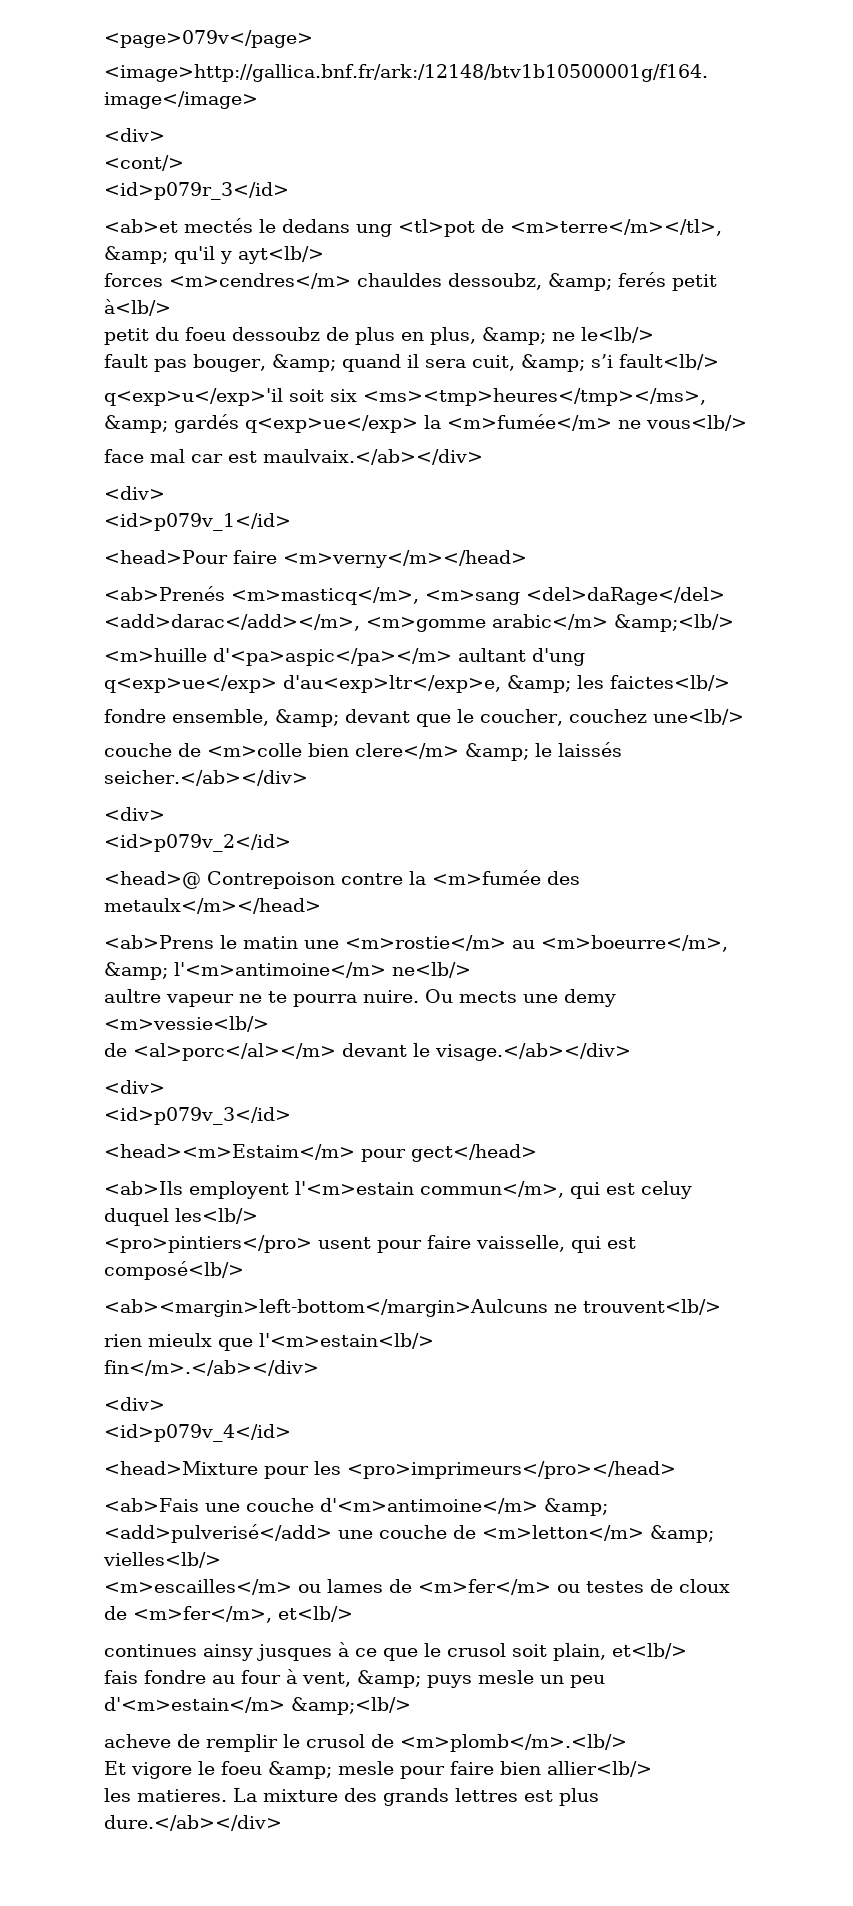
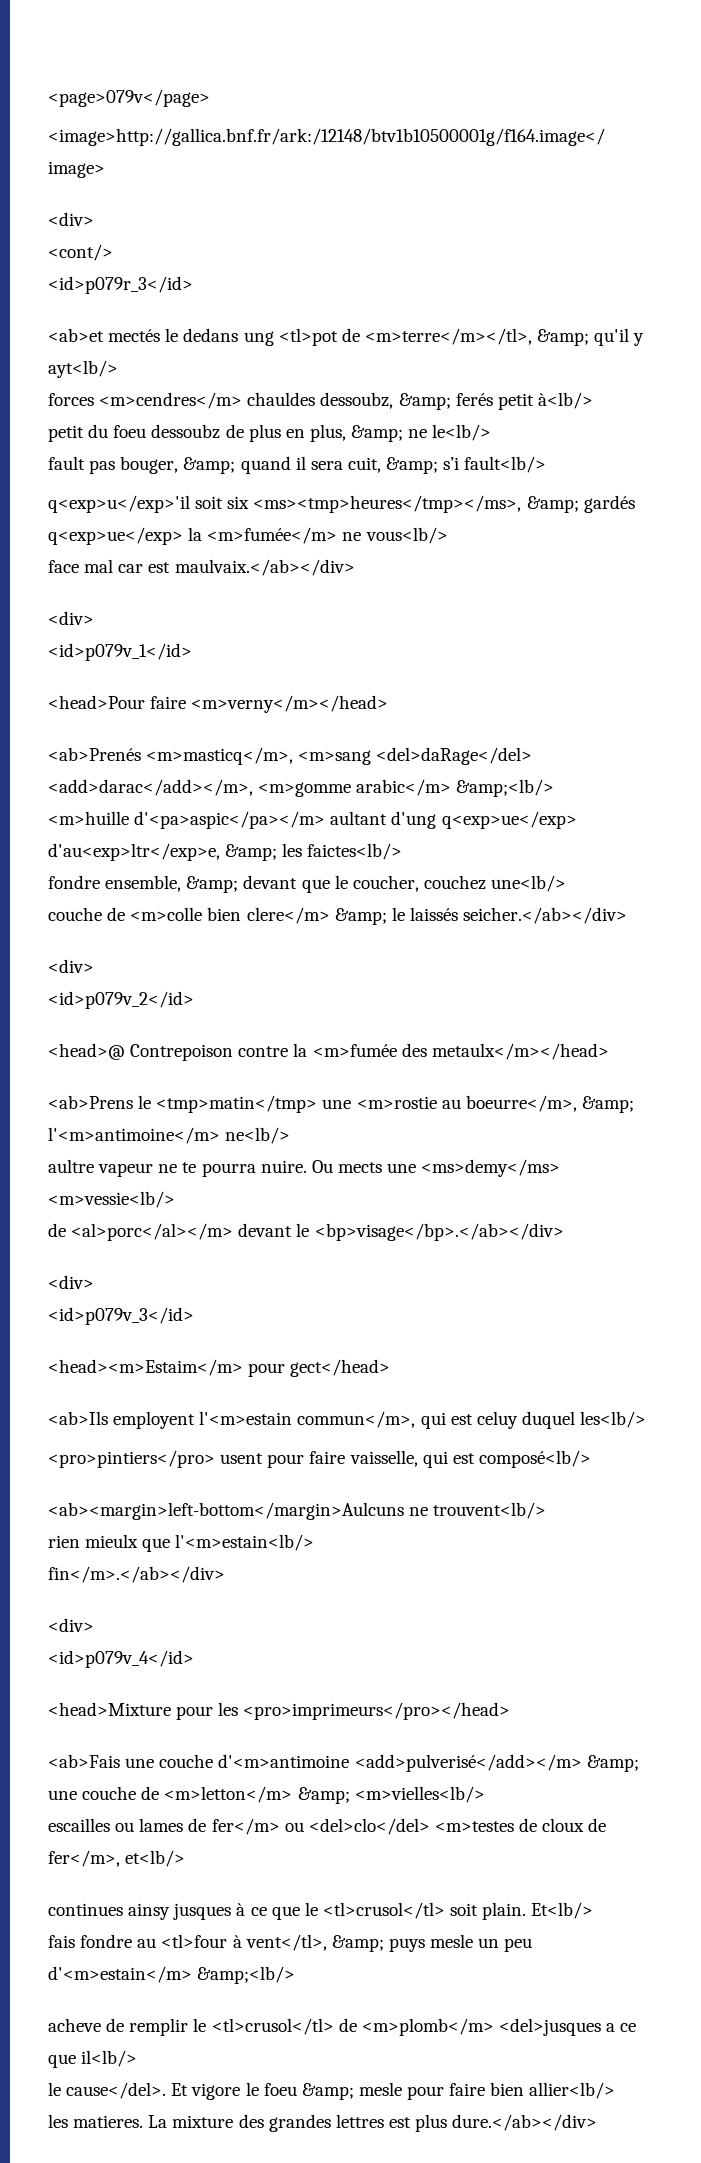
[243,935,728,952] matin une <m>rostie</m> au <m>boeurre</m>, -> [156,1095,577,1113] <tmp>matin</tmp> une <m>rostie au boeurre</m>,
[564,989,616,1007] demy -> [421,1159,561,1177] <ms>demy</ms>
[435,1043,631,1061] visage.</ab></div> -> [314,1223,564,1241] <bp>visage</bp>.</ab></div>
[319,1498,608,1516] [104,1524,332,1543] d'<m>antimoine</m> &amp; <add>pulverisé</add> -> [218,1754,639,1772] d'<m>antimoine <add>pulverisé</add></m> &amp;
[103,1552,221,1568] [104,1579,292,1595] vielles<lb/> // <m>escailles</m> -> [354,1786,485,1803] [48,1818,110,1832] <m>vielles<lb/> // escailles
[418,1579,644,1595] <m>fer</m> ou testes -> [211,1818,514,1835] fer</m> ou <del>clo</del> <m>testes
[133,1606,272,1623] <m>fer</m>, -> [48,1850,120,1867] fer</m>,
[447,1643,687,1661] crusol soit plain, et<lb/> -> [322,1902,594,1920] <tl>crusol</tl> soit plain. Et<lb/>
[241,1669,351,1687] four à vent, -> [161,1934,327,1951] <tl>four à vent</tl>,
[306,1734,627,1752] crusol de <m>plomb</m>.<lb/> // -> [211,2018,637,2036] [48,2050,138,2068] [48,2082,167,2099] <tl>crusol</tl> de <m>plomb</m> <del>jusques a ce que il<lb/> // le cause</del>.
[383,1788,449,1806] grands -> [268,2114,331,2132] grandes

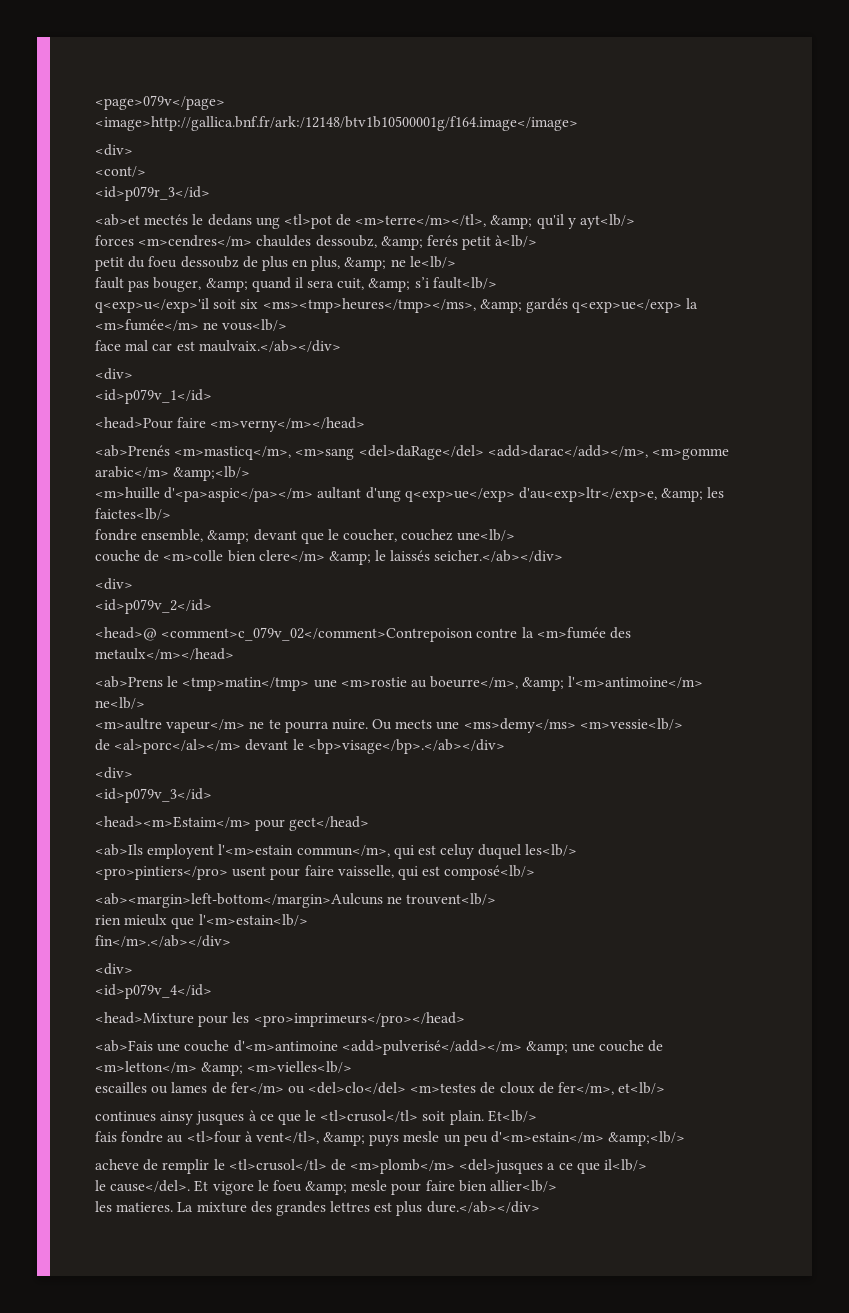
[130,1044,234,1061] Contrepoison -> [161,627,474,642] <comment>c_079v_02</comment>Contrepoison
[48,1159,154,1177] aultre vapeur -> [95,718,246,733] <m>aultre vapeur</m>

